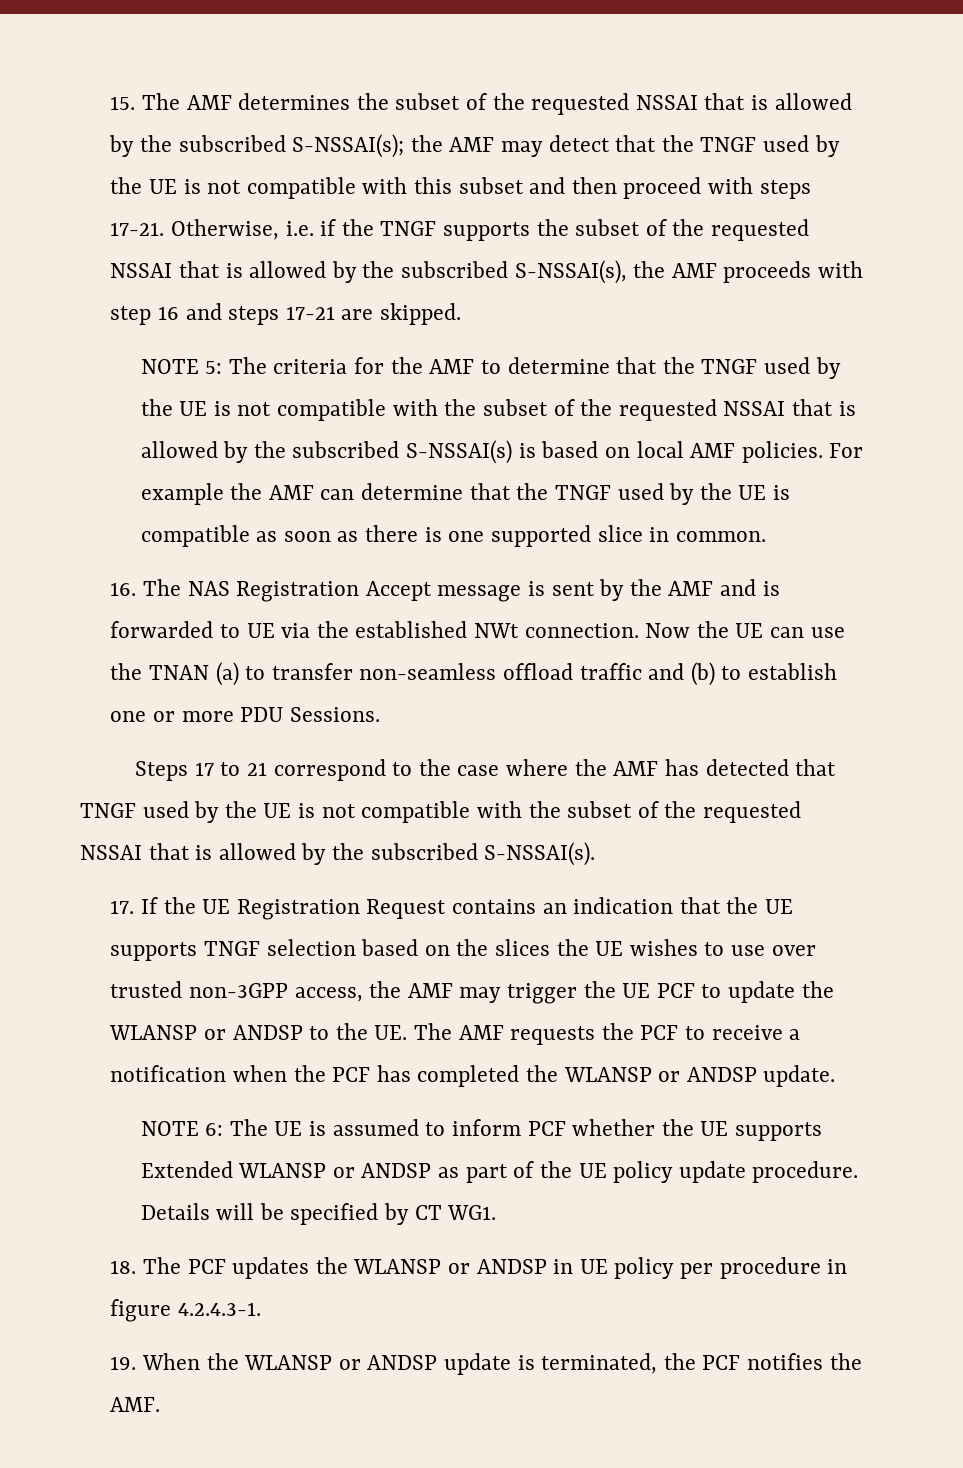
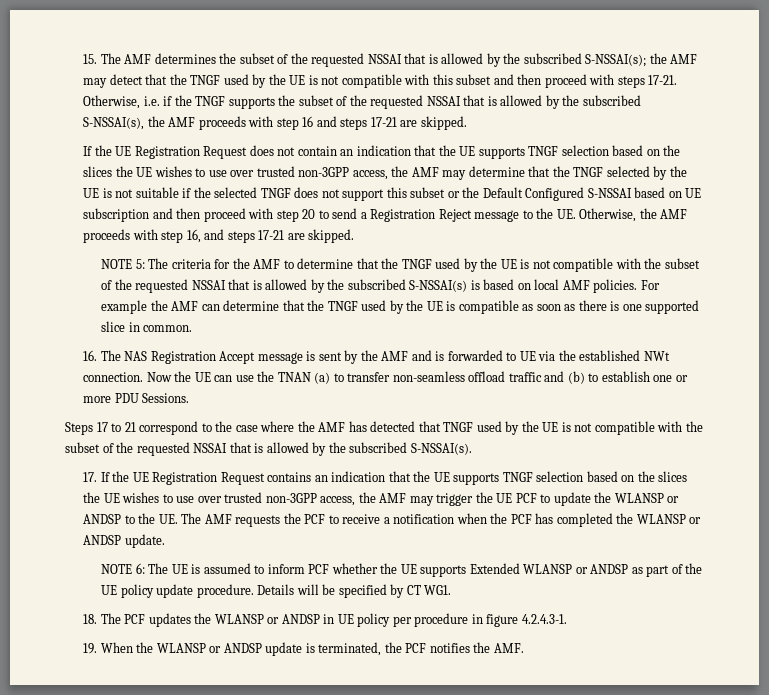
(462, 314) none -> [83,145,681,159] [83,166,687,180] [83,187,702,201] [83,208,688,222] [83,229,355,243] // If the UE Registration Request does not contain an indication that the UE supports TNGF selection based on the slices the UE wishes to use over trusted non-3GPP access, the AMF may determine that the TNGF selected by the UE is not suitable if the selected TNGF does not support this subset or the Default Configured S-NSSAI based on UE subscription and then proceed with step 20 to send a Registration Reject message to the UE. Otherwise, the AMF proceeds with step 16, and steps 17-21 are skipped.

